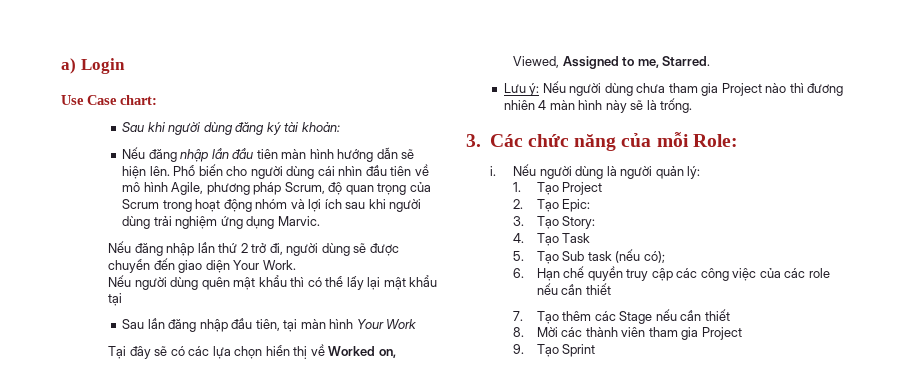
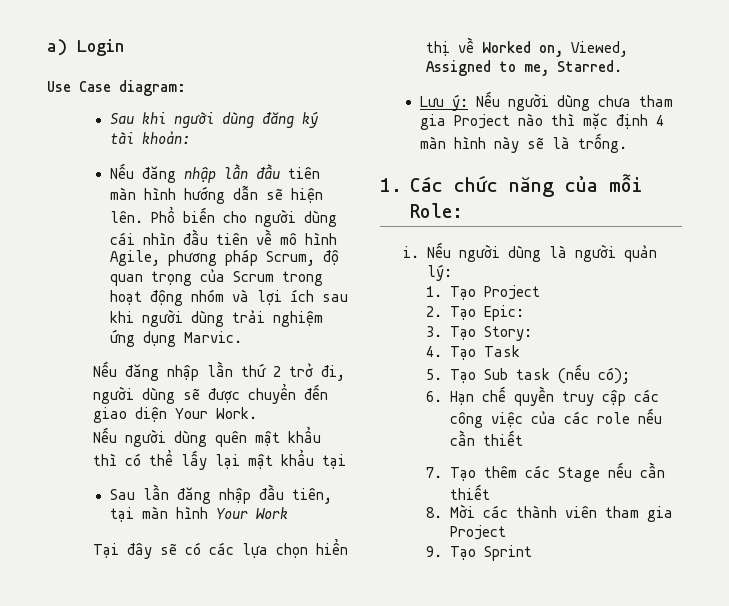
[120,95,157,105] chart: -> [119,80,186,96] diagram:
[807,83,844,96] [503,100,535,110] đương nhiên -> [582,113,648,129] mặc định
[466,134,481,147] 3. -> [380,178,402,192] 1.

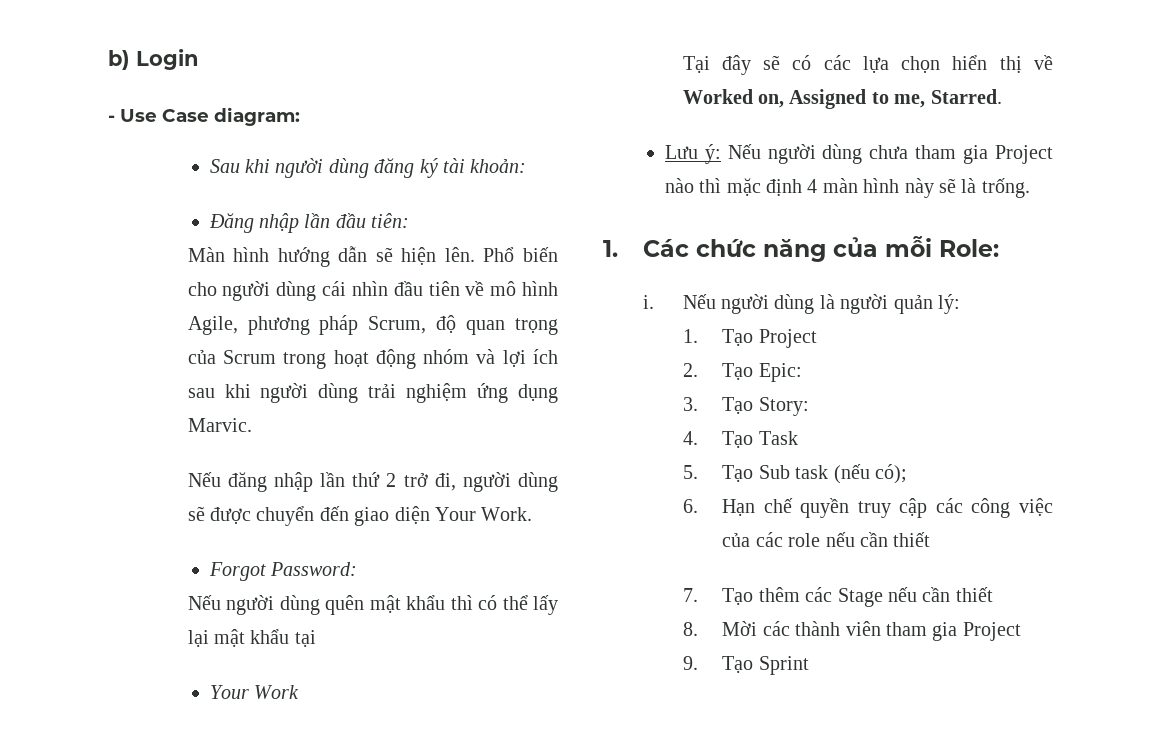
[47,39,67,56] a) -> [108,50,130,70] b)
(124, 47) none -> [108,115,115,122] -
[109,163,176,183] Nếu đăng -> [208,213,254,233] Đăng
[287,167,320,179] [109,187,136,200] tiên màn -> [371,213,410,228] [187,247,225,262] tiên: // Màn
(258, 413) none -> [208,562,358,581] // Forgot Password:
[109,484,332,504] [109,506,208,522] Sau lần đăng nhập đầu tiên, tại màn hình -> (316, 638) none
[571,41,629,57] Viewed, -> (785, 101) none

